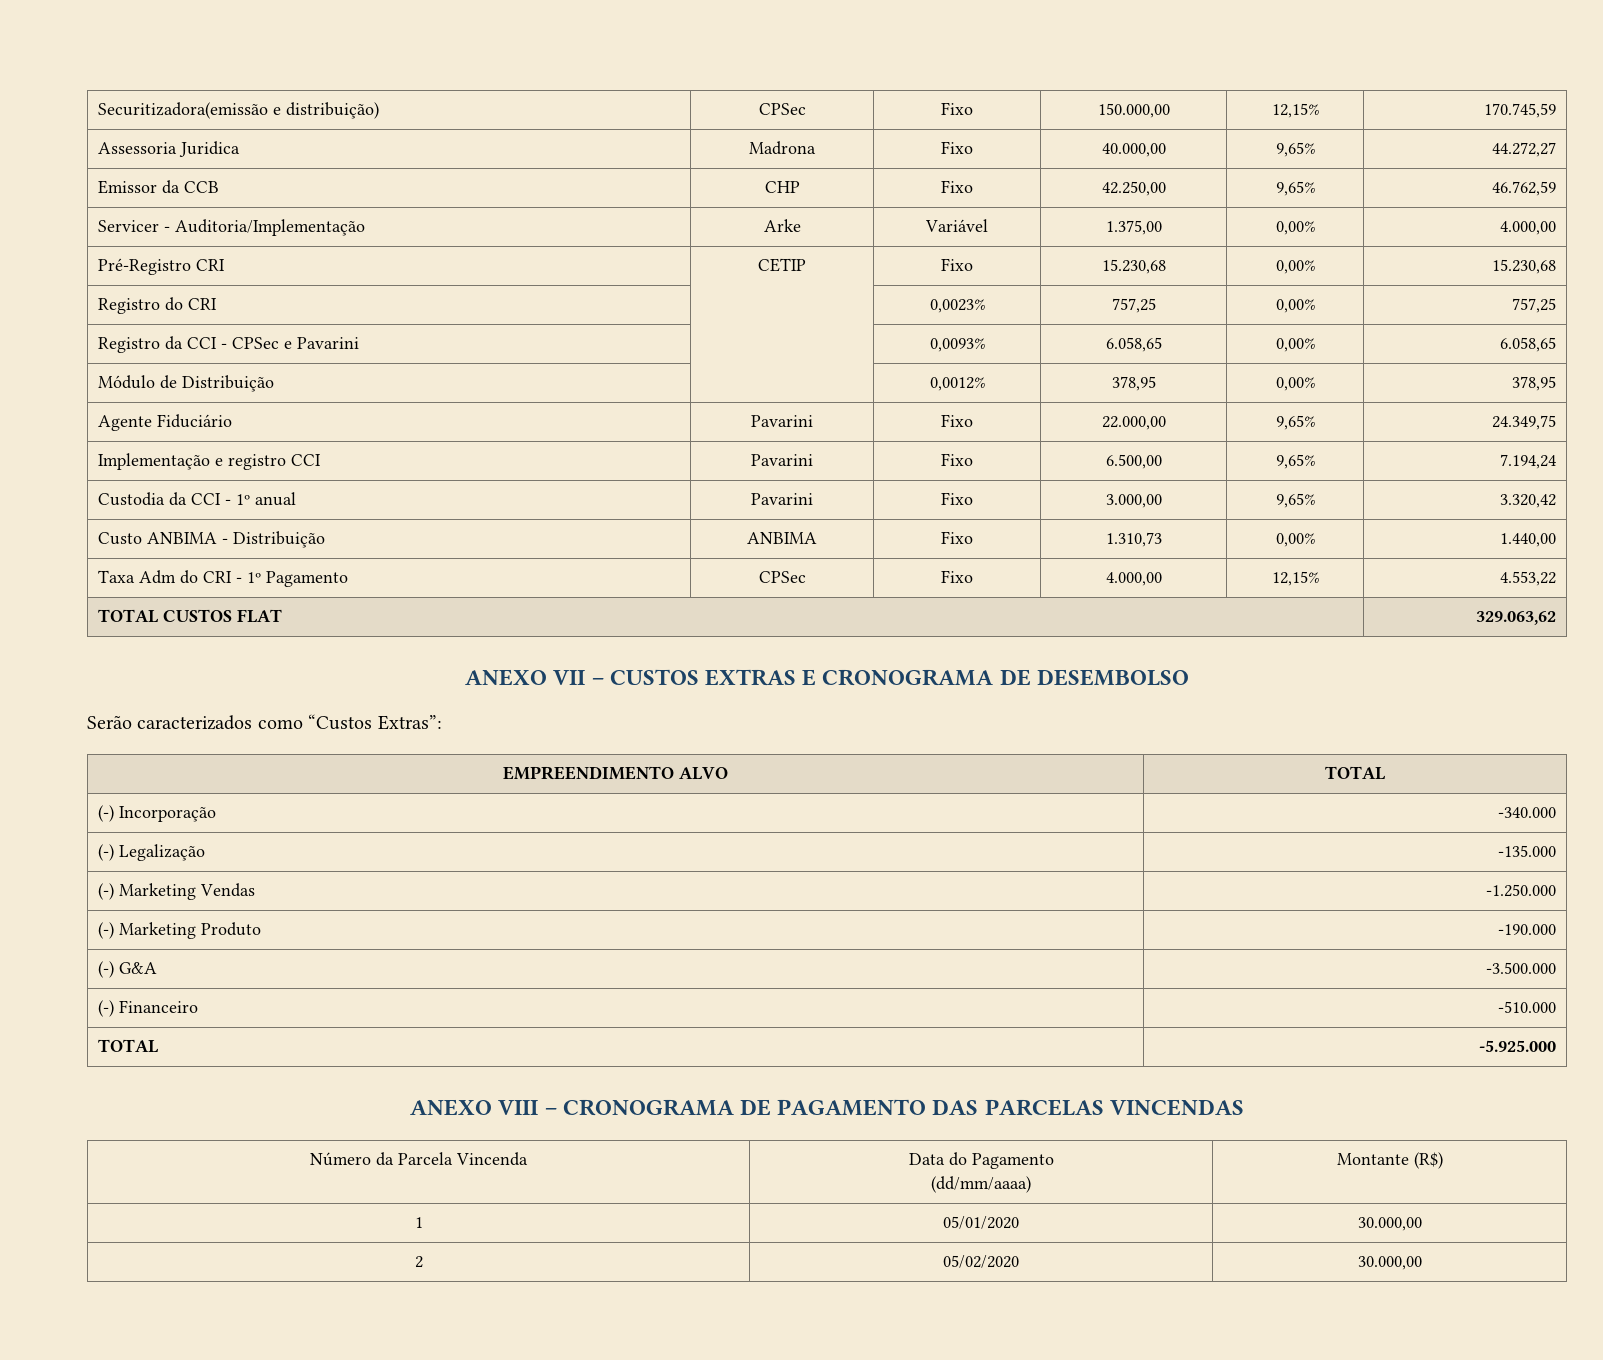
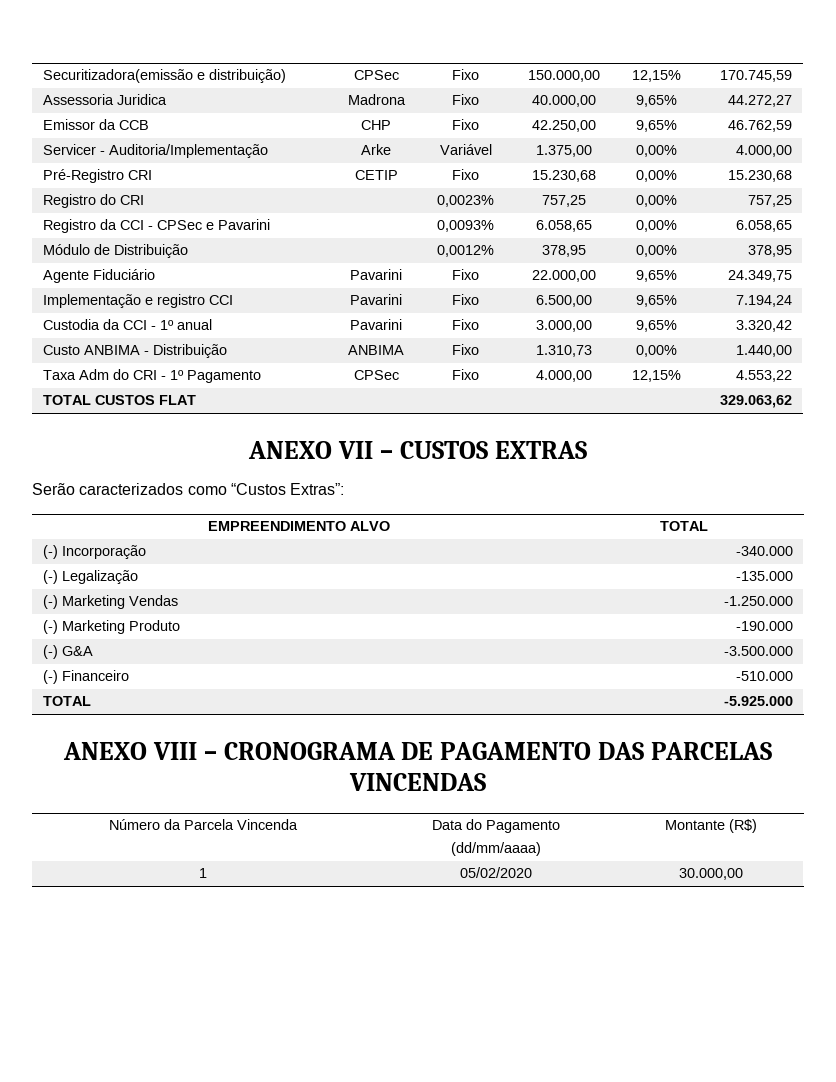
[802,669,1189,686] E CRONOGRAMA DE DESEMBOLSO -> (587, 450) none
[943,1216,1019,1229] [1357,1217,1422,1231] [414,1256,423,1268] | 05/01/2020 | 30.000,00 // 2 -> (207, 873) none

